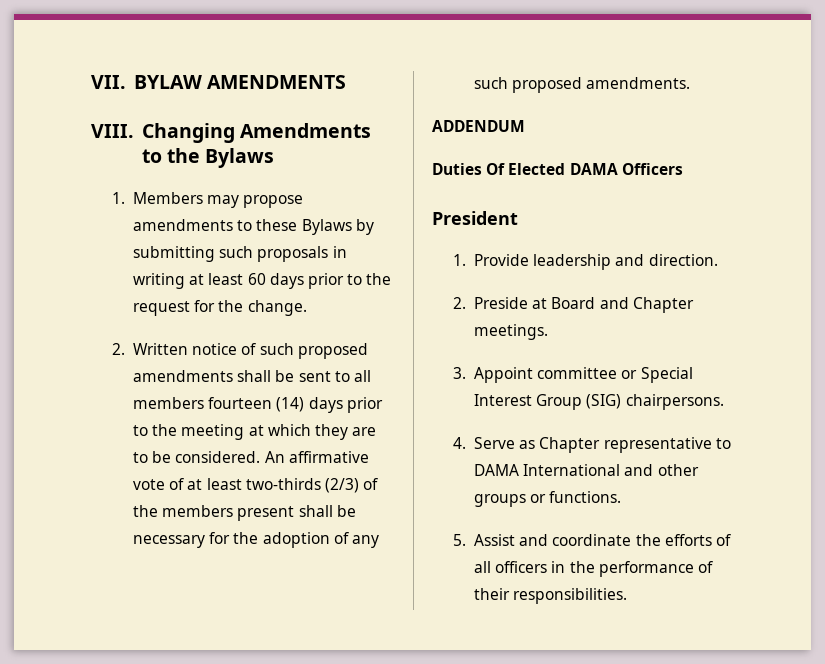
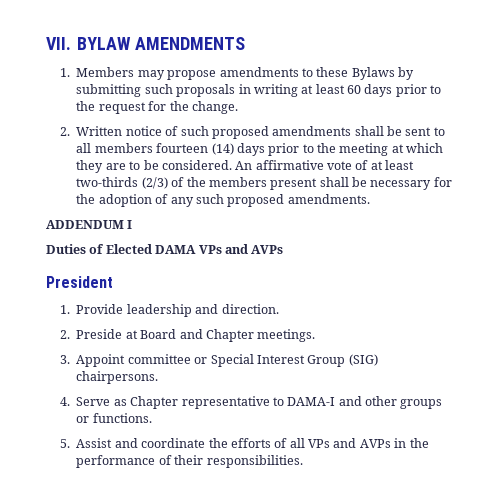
[91,123,372,143] [141,148,275,168] // VIII. Changing Amendments to the Bylaws -> (246, 43) none
(525, 126) none -> [127,220,133,229] I
[486,163,506,175] Of -> [89,244,105,254] of
[621,163,683,175] Officers -> [198,244,284,254] VPs and AVPs
[474,464,621,476] DAMA International -> [287,397,336,406] DAMA-I
[495,561,548,573] officers -> [308,438,391,448] VPs and AVPs

